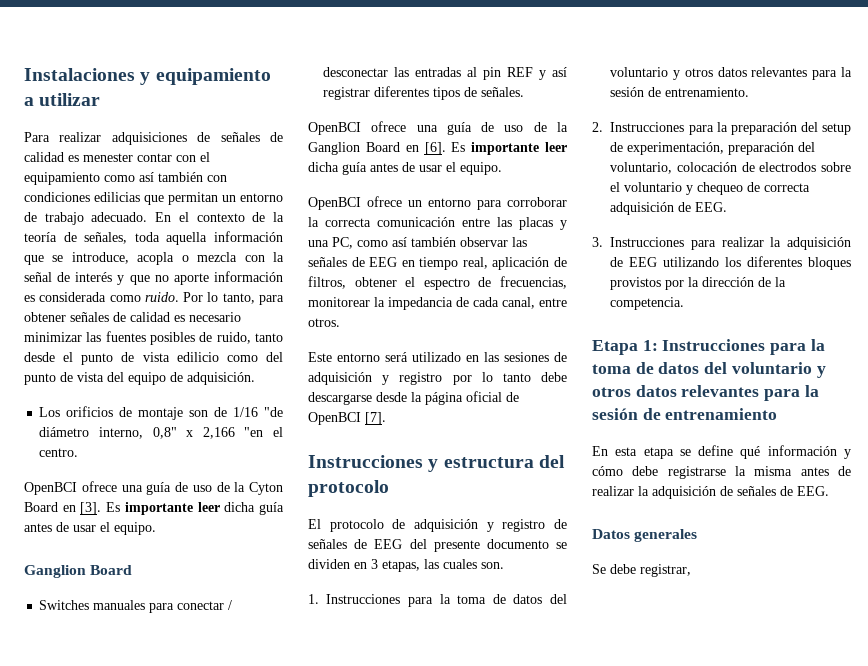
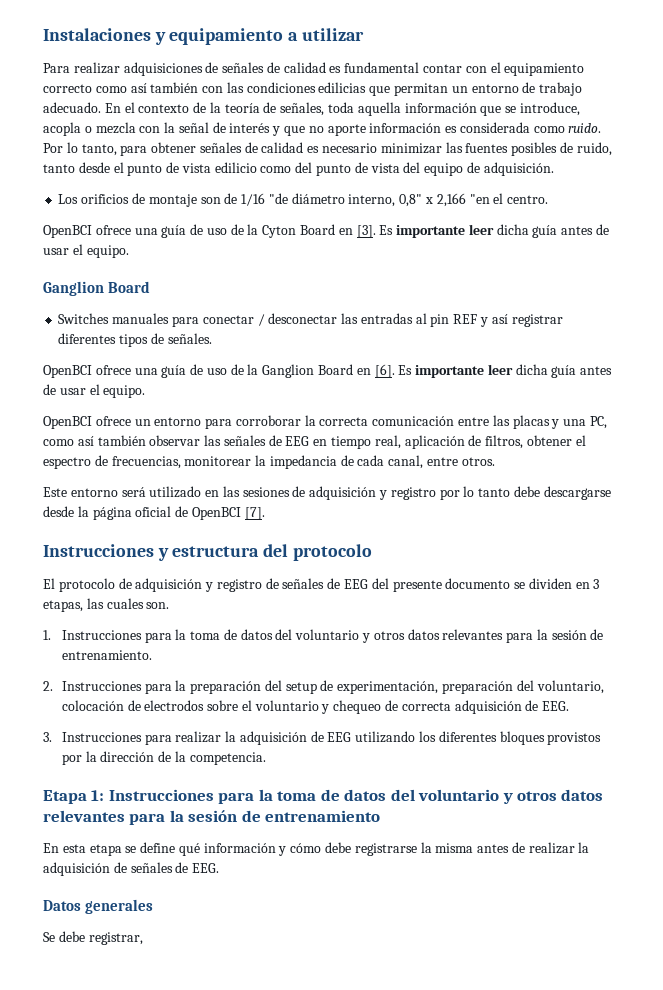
[83,153,133,162] menester -> [344,62,420,73] fundamental
(100, 178) none -> [43,84,92,93] correcto
(227, 178) none -> [226,82,244,93] las

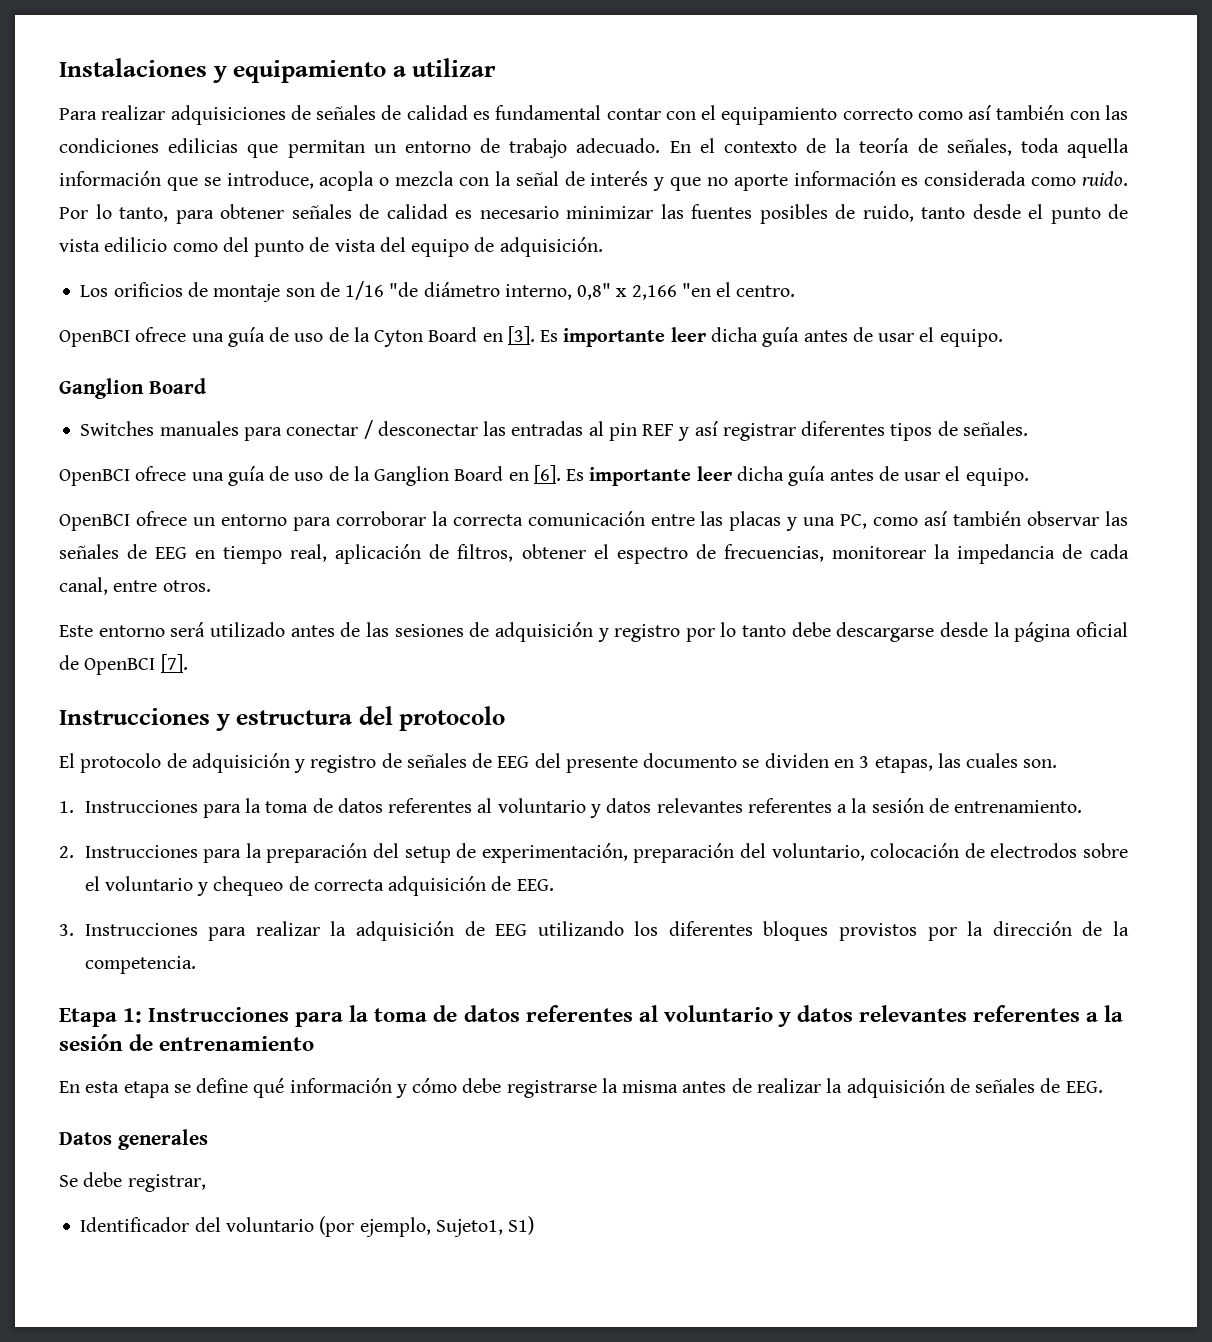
[205,490,220,497] en -> [290,622,361,637] antes de
[275,629,534,643] del voluntario y otros datos relevantes para -> [388,798,848,818] referentes al voluntario y datos relevantes referentes a
[390,789,604,804] [43,810,166,825] del voluntario y otros datos relevantes para -> [525,1005,1099,1027] referentes al voluntario y datos relevantes referentes a
(143, 938) none -> [80,1216,535,1237] // Identificador del voluntario (por ejemplo, Sujeto1, S1)

